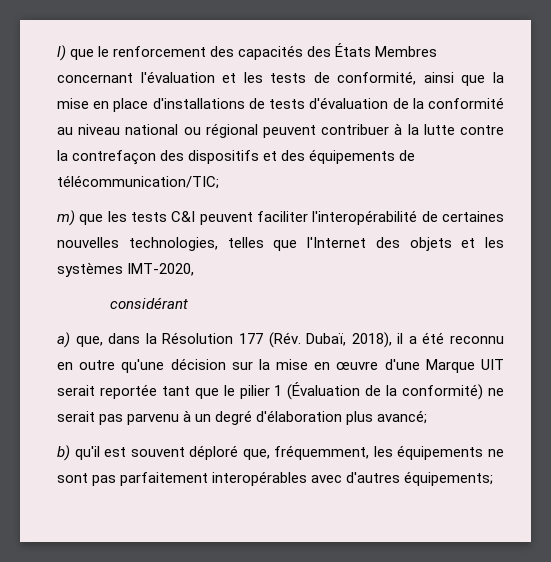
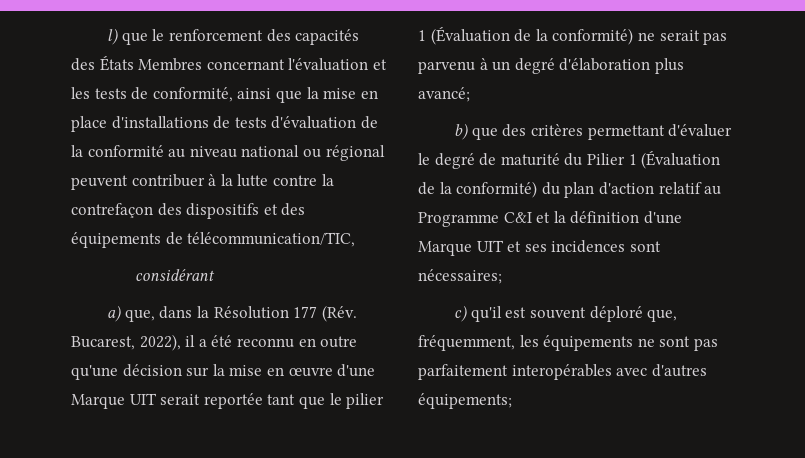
[57,175,219,189] [57,210,504,226] [57,237,504,251] [57,262,195,277] télécommunication/TIC; // m) que les tests C&I peuvent faciliter l'interopérabilité de certaines nouvelles technologies, telles que l'Internet des objets et les systèmes IMT-2020, -> [187,232,356,247] télécommunication/TIC,
[306,332,392,348] Dubaï, 2018), -> [71,334,181,351] Bucarest, 2022),
(70, 453) none -> [471,124,733,140] [418,150,721,169] [418,181,722,198] [418,211,682,227] [418,240,661,256] [418,269,502,284] [454,305,468,322] que des critères permettant d'évaluer le degré de maturité du Pilier 1 (Évaluation de la conformité) du plan d'action relatif au Programme C&I et la définition d'une Marque UIT et ses incidences sont nécessaires; // c)

